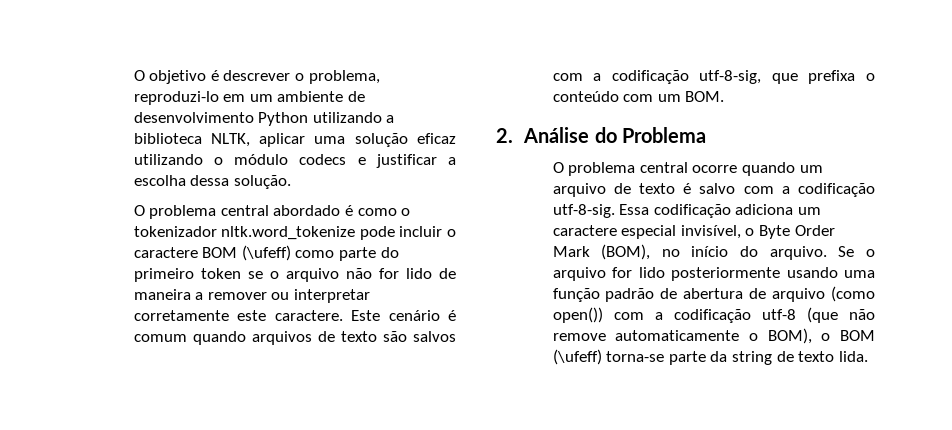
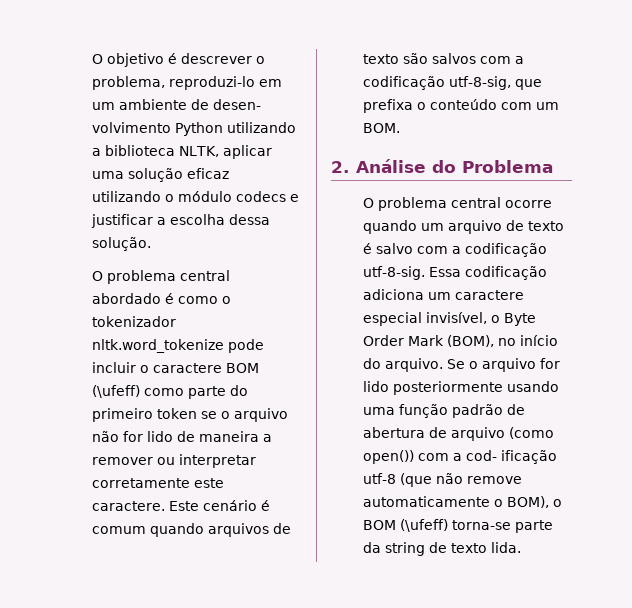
[133,112,254,123] desenvolvimento -> [213,99,262,110] [92,122,172,133] desen- volvimento
[673,309,751,323] codificação -> [466,450,558,464] cod- ificação

